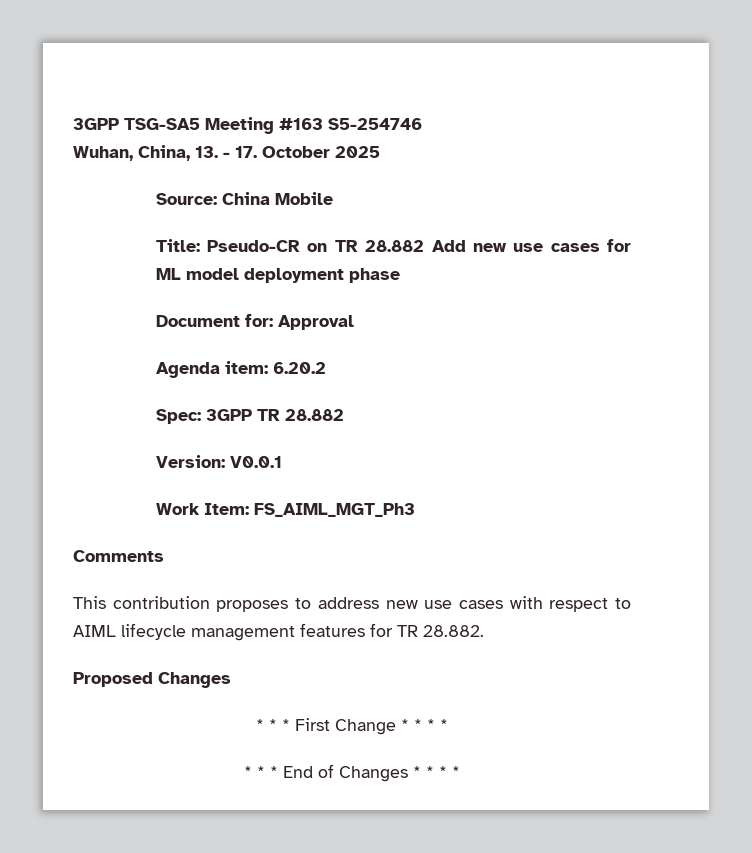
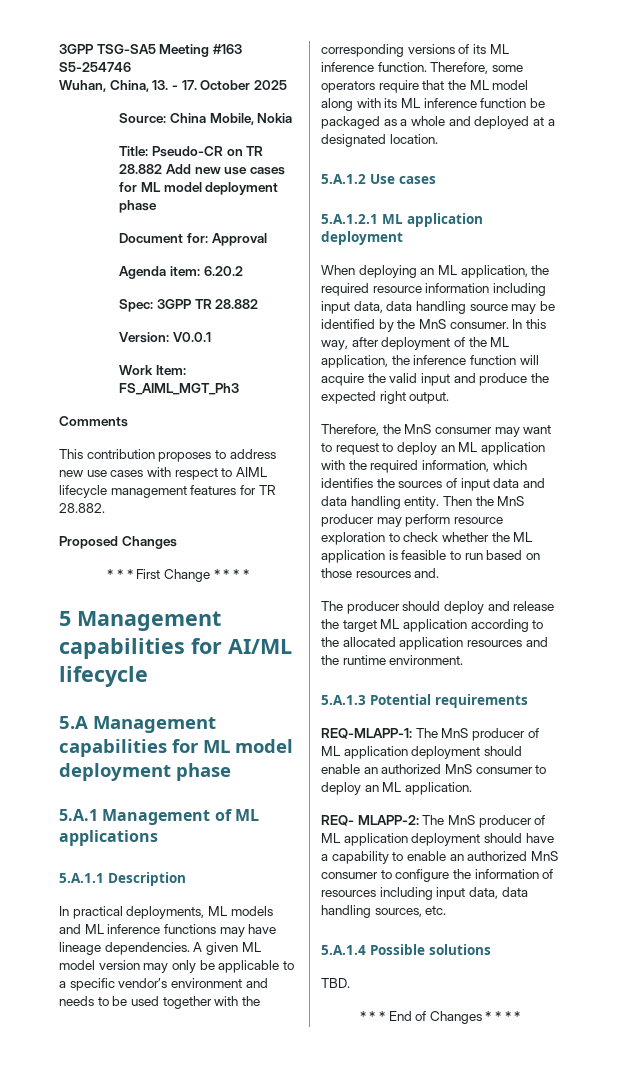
[274,192,333,205] Mobile -> [209,113,293,125] Mobile, Nokia
(448, 725) none -> [59,611,221,631] [59,638,292,659] [59,666,148,687] [59,716,216,733] [59,739,293,757] [59,763,231,781] [59,809,259,825] [59,830,158,846] [59,872,186,886] [59,906,273,919] [59,924,277,937] [59,942,261,955] [59,960,294,973] [59,978,268,991] [59,996,260,1009] [321,44,509,57] [321,62,523,74] [321,80,529,93] [321,98,545,111] [321,116,555,129] [321,134,438,147] [321,174,436,184] [321,213,483,227] [321,231,403,245] [321,265,550,278] [321,283,546,296] [321,301,555,314] [321,319,546,332] [321,337,510,350] [321,355,539,368] [321,373,549,386] [321,391,450,404] [321,424,552,437] [321,442,545,455] [321,460,527,473] [321,478,545,491] [321,496,525,509] [321,514,503,527] [321,532,533,545] [321,550,540,563] [321,568,440,578] [321,601,555,614] [321,619,544,632] [321,637,548,650] [321,655,464,665] [321,694,528,708] [321,728,539,741] [321,746,522,759] [321,764,547,774] [321,782,472,795] [321,815,546,828] [321,833,554,846] [321,851,558,864] [321,869,554,882] [321,887,528,900] [321,905,447,918] [321,944,491,955] [321,978,350,988] // 5 Management capabilities for AI/ML lifecycle // 5.A Management capabilities for ML model deployment phase // 5.A.1 Management of ML applications // 5.A.1.1 Description // In practical deployments, ML models and ML inference functions may have lineage dependencies. A given ML model version may only be applicable to a specific vendor’s environment and needs to be used together with the corresponding versions of its ML inference function. Therefore, some operators require that the ML model along with its ML inference function be packaged as a whole and deployed at a designated location. // 5.A.1.2 Use cases // 5.A.1.2.1 ML application deployment // When deploying an ML application, the required resource information including input data, data handling source may be identified by the MnS consumer. In this way, after deployment of the ML application, the inference function will acquire the valid input and produce the expected right output. // Therefore, the MnS consumer may want to request to deploy an ML application with the required information, which identifies the sources of input data and data handling entity. Then the MnS producer may perform resource exploration to check whether the ML application is feasible to run based on those resources and. // The producer should deploy and release the target ML application according to the allocated application resources and the runtime environment. // 5.A.1.3 Potential requirements // REQ-MLAPP-1: The MnS producer of ML application deployment should enable an authorized MnS consumer to deploy an ML application. // REQ- MLAPP-2: The MnS producer of ML application deployment should have a capability to enable an authorized MnS consumer to configure the information of resources including input data, data handling sources, etc. // 5.A.1.4 Possible solutions // TBD.

